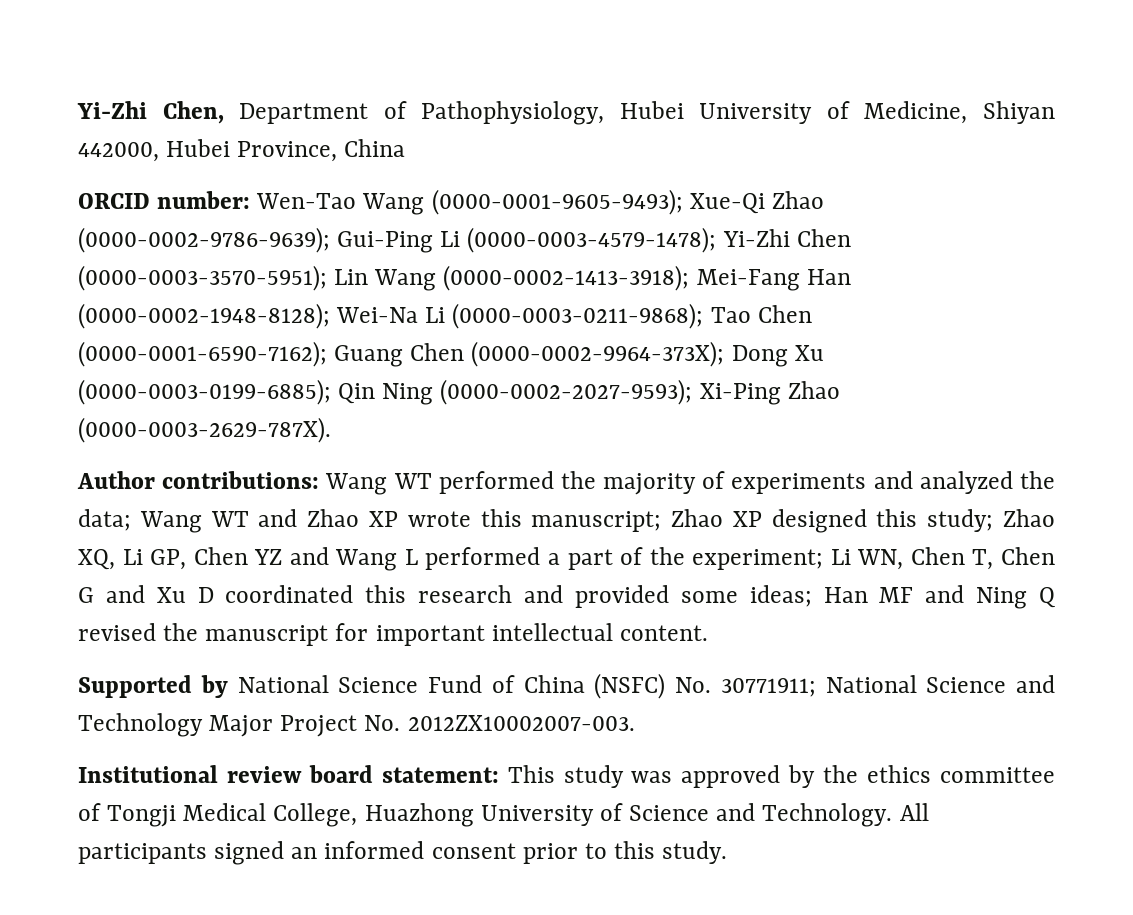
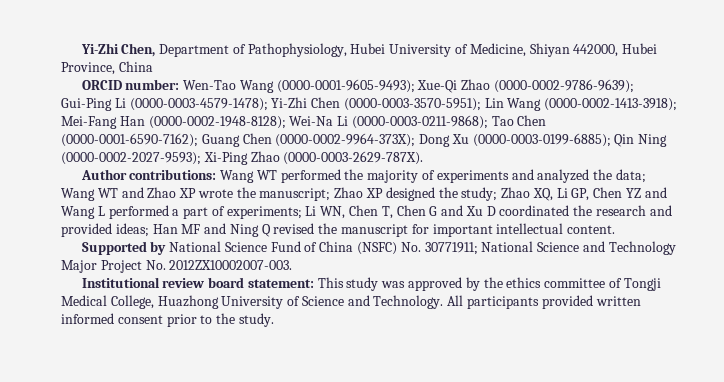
[480,509,522,527] this -> [236,187,256,198] the
[876,509,918,527] this -> [438,187,458,198] the
[649,547,824,570] the experiment; -> [226,206,302,219] experiments;
[365,585,407,603] this -> [573,205,593,216] the
[680,591,738,603] some -> (112, 230) none
[214,841,318,865] signed an -> [541,295,641,309] provided written
[614,841,656,859] this -> [216,313,236,324] the

